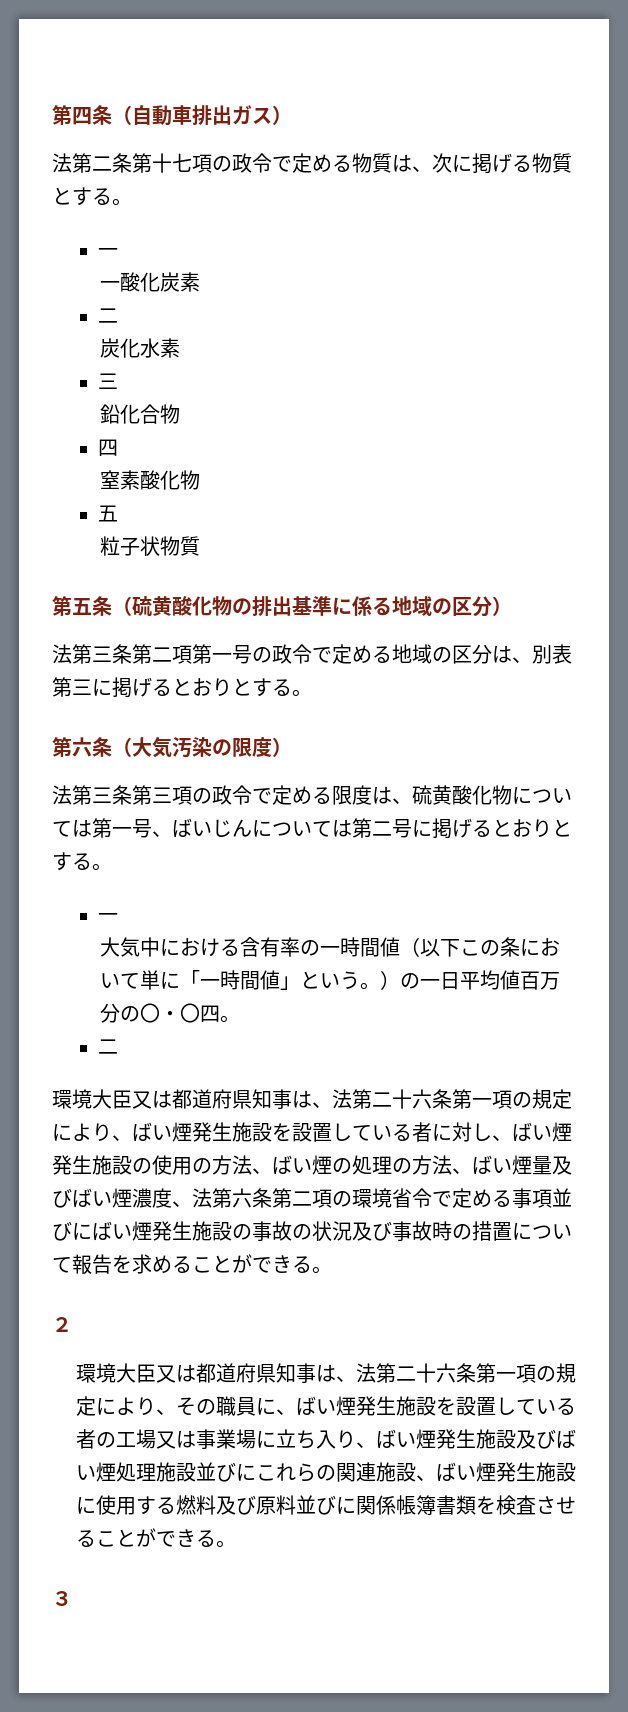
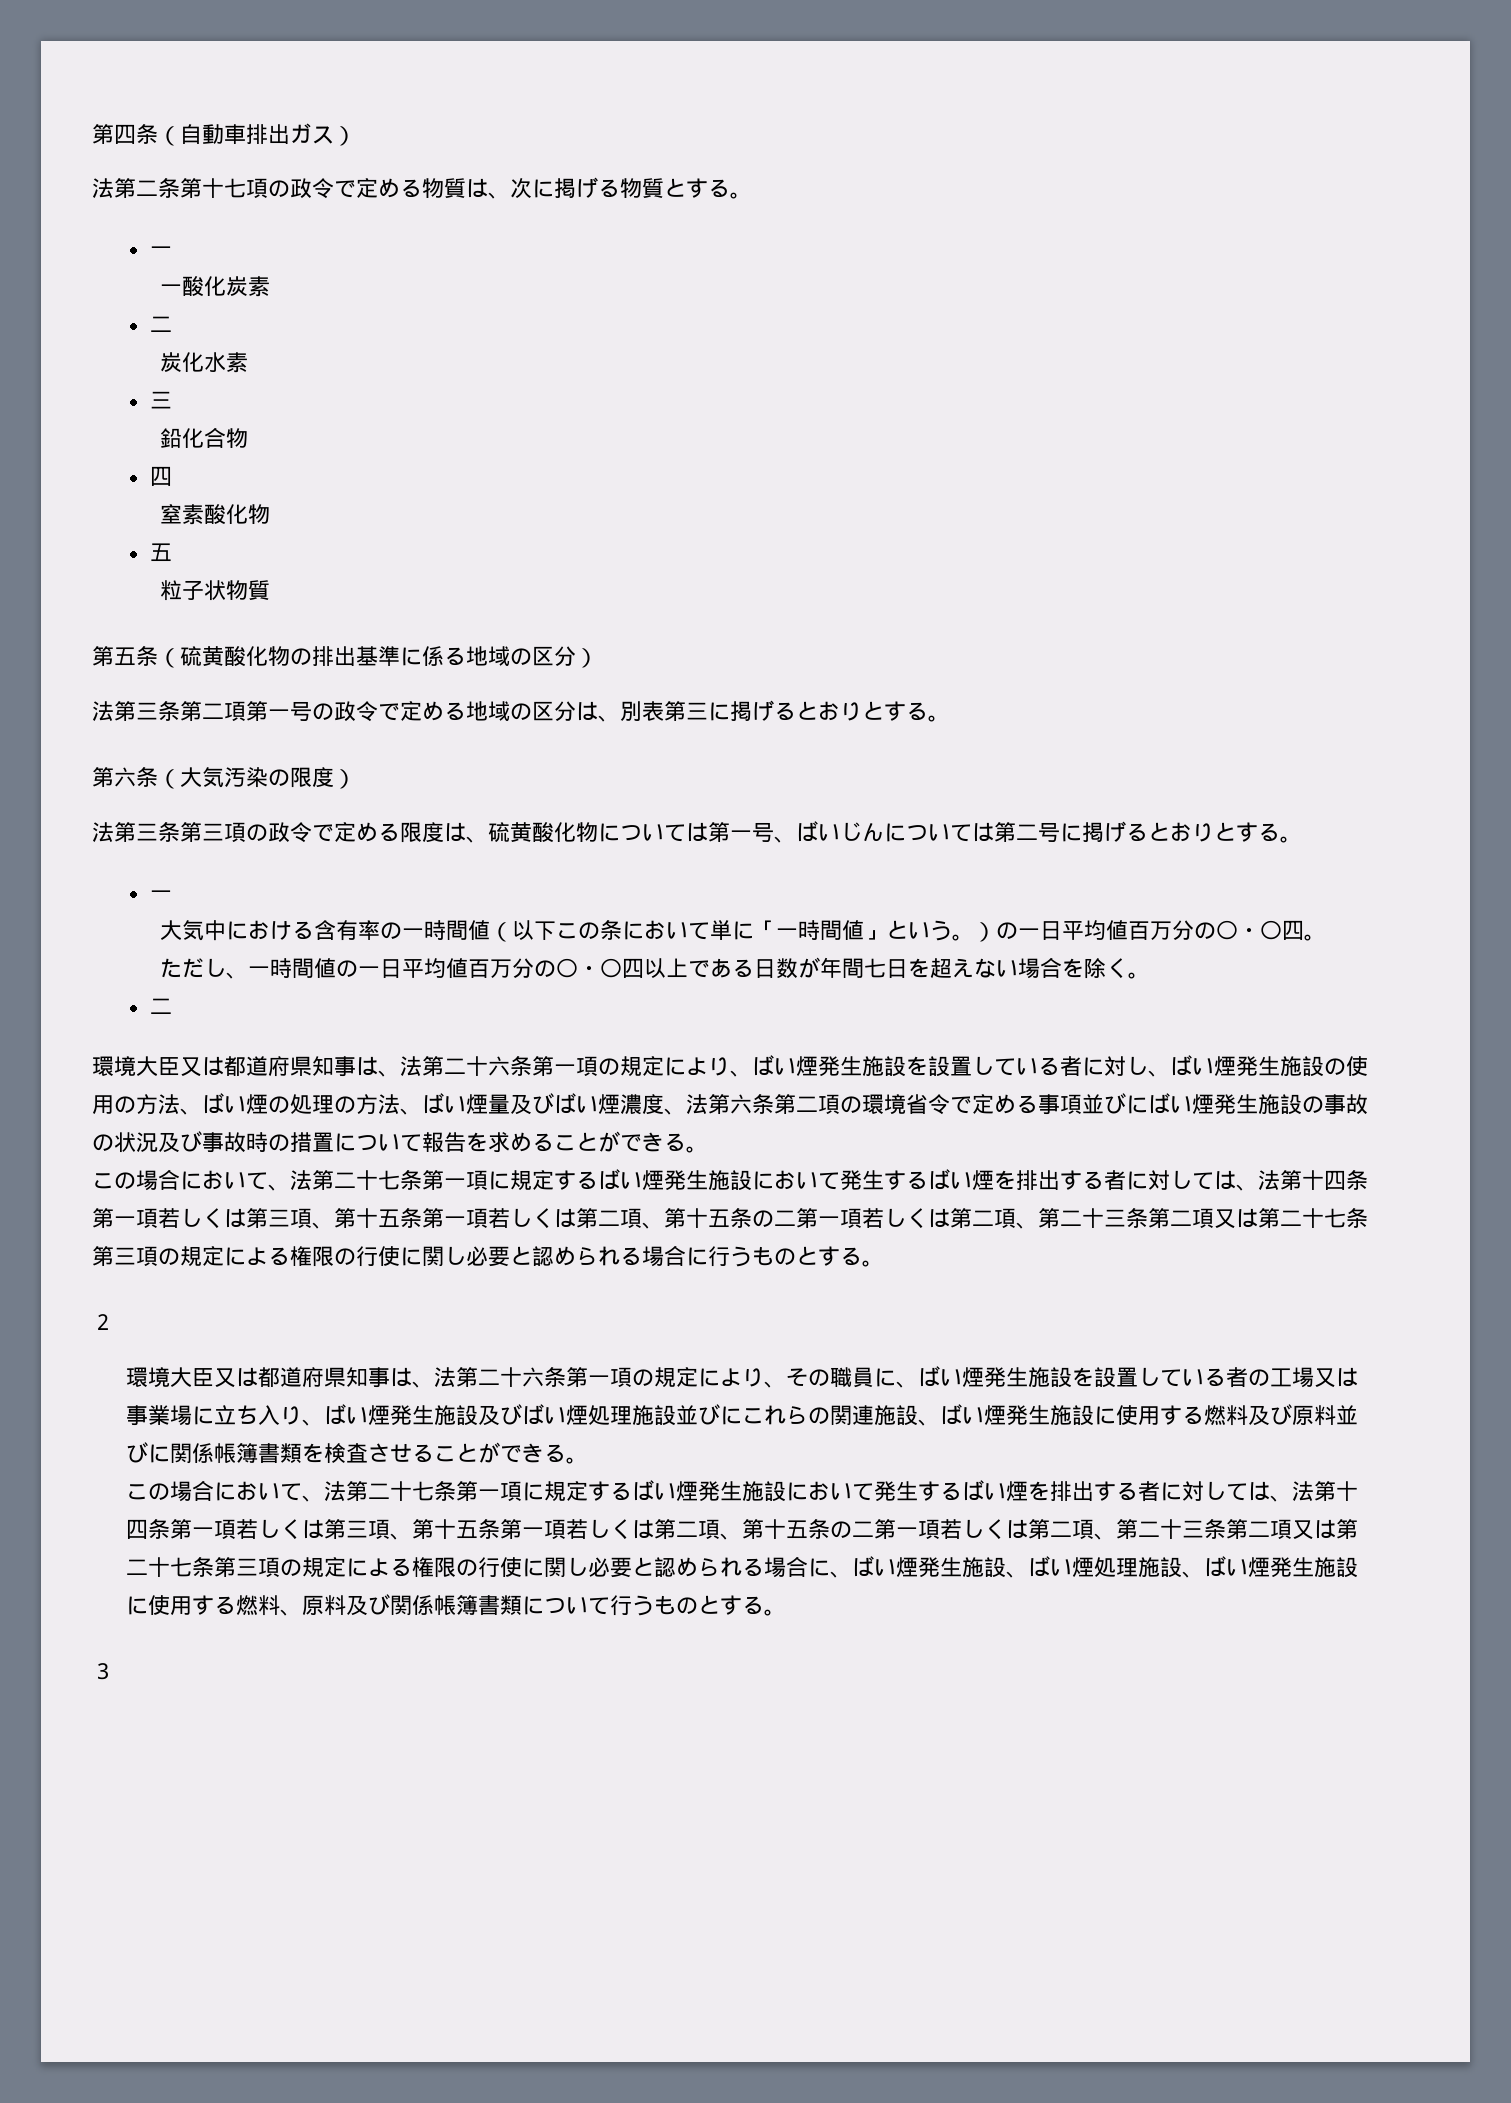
(240, 1019) none -> [159,957,1150,979] // ただし、一時間値の一日平均値百万分の〇・〇四以上である日数が年間七日を超えない場合を除く。
(332, 1270) none -> [92,1169,1368,1191] [92,1208,1368,1229] [92,1245,884,1267] // この場合において、法第二十七条第一項に規定するばい煙発生施設において発生するばい煙を排出する者に対しては、法第十四条第一項若しくは第三項、第十五条第一項若しくは第二項、第十五条の二第一項若しくは第二項、第二十三条第二項又は第二十七条第三項の規定による権限の行使に関し必要と認められる場合に行うものとする。
(236, 1544) none -> [125,1480,1358,1502] [125,1519,1358,1540] [125,1556,1358,1578] [125,1594,786,1616] // この場合において、法第二十七条第一項に規定するばい煙発生施設において発生するばい煙を排出する者に対しては、法第十四条第一項若しくは第三項、第十五条第一項若しくは第二項、第十五条の二第一項若しくは第二項、第二十三条第二項又は第二十七条第三項の規定による権限の行使に関し必要と認められる場合に、ばい煙発生施設、ばい煙処理施設、ばい煙発生施設に使用する燃料、原料及び関係帳簿書類について行うものとする。

